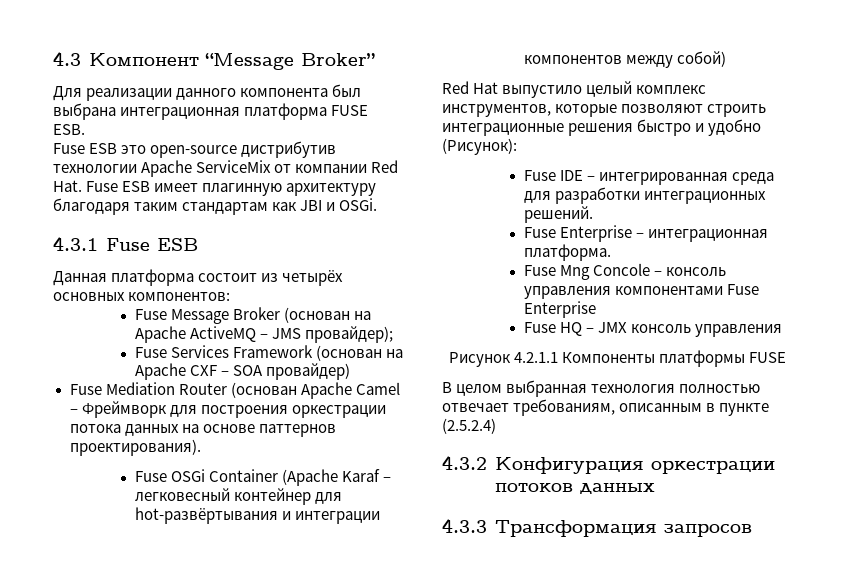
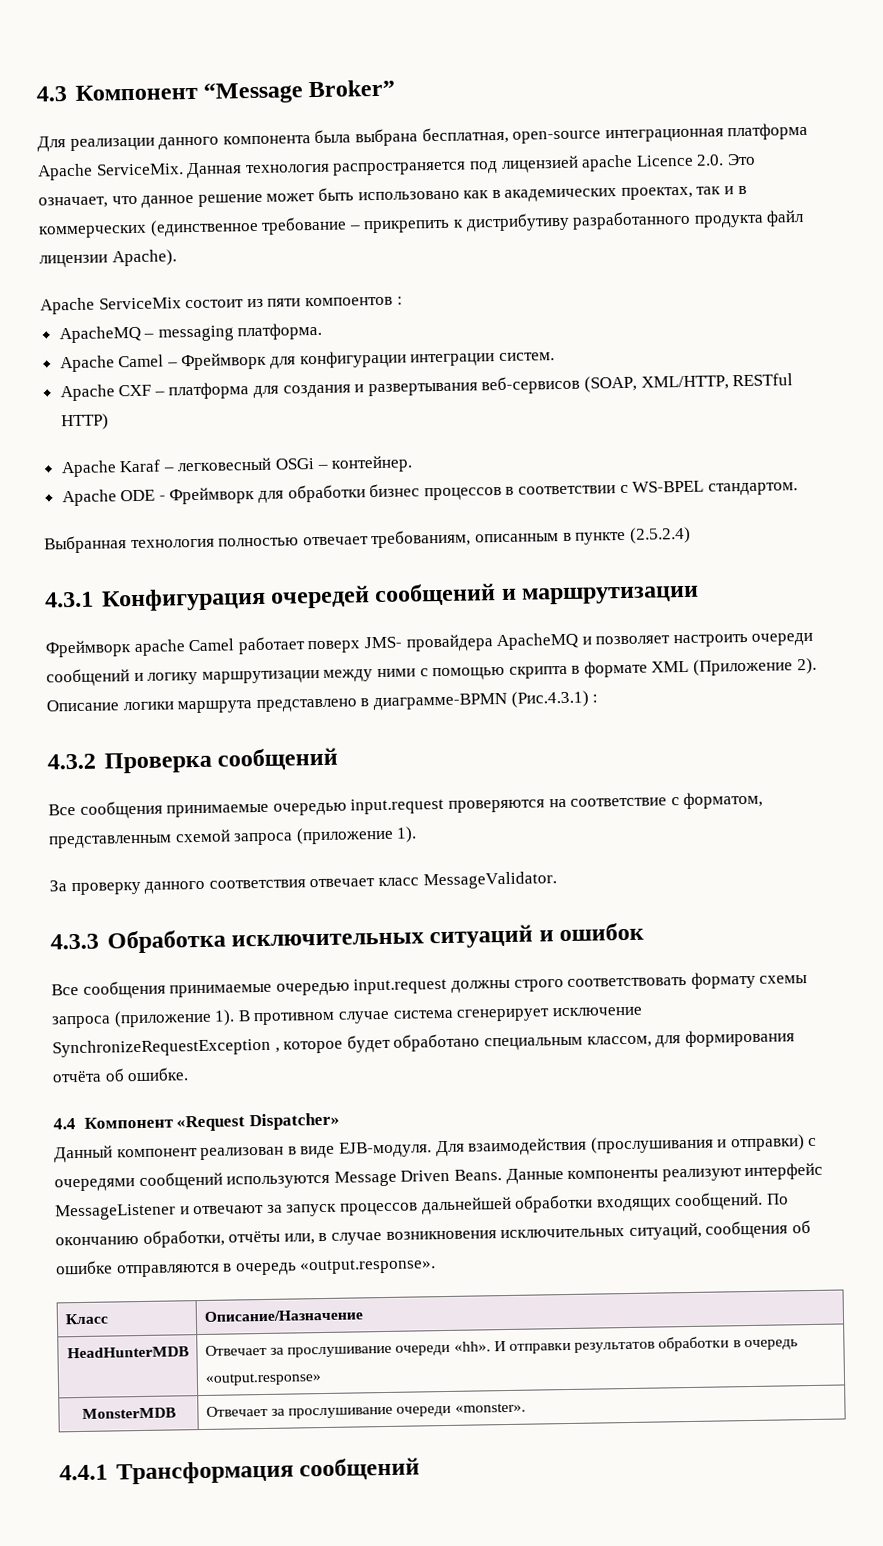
[332,84,362,97] [53,103,369,120] [53,124,85,135] [53,141,337,158] [53,160,399,177] [53,180,377,196] [53,198,378,215] [53,236,198,251] [53,269,344,286] [53,292,231,301] [134,307,371,324] [134,326,393,343] [134,345,403,361] [134,363,350,380] [69,382,297,398] был выбрана интеграционная платформа FUSE ESB. // Fuse ESB это open-source дистрибутив технологии Apache ServiceMix от компании Red Hat. Fuse ESB имеет плагинную архитектуру благодаря таким стандартам как JBI и OSGi. // 4.3.1 Fuse ESB // Данная платформа состоит из четырёх основных компонентов: // Fuse Message Broker (основан на Apache ActiveMQ – JMS провайдер); // Fuse Services Framework (основан на Apache CXF – SOA провайдер) // Fuse Mediation Router (основан -> [314,122,809,147] [37,153,756,181] [38,185,747,209] [38,209,806,239] [39,249,177,268] [40,296,403,315] [58,322,323,344] была выбрана бесплатная, open-source интеграционная платформа Apache ServiceMix. Данная технология распространяется под лицензией apache Licence 2.0. Это означает, что данное решение может быть использовано как в академических проектах, так и в коммерческих (единственное требование – прикрепить к дистрибутиву разработанного продукта файл лицензии Apache). // Apache ServiceMix состоит из пяти компоентов : // ApacheMQ – messaging платформа. //
[200,405,386,418] [69,424,336,437] [69,439,201,456] [134,469,392,486] [134,488,342,505] [134,507,380,524] [523,51,726,68] [442,81,707,98] [442,104,767,117] [442,119,762,136] [442,138,517,155] [523,170,774,185] [523,187,766,204] [523,206,593,223] [523,225,768,242] [523,244,611,261] [523,263,726,280] [523,284,759,299] [523,301,596,318] [523,322,783,337] [448,350,787,367] [442,380,588,397] построения оркестрации потока данных на основе паттернов проектирования). // Fuse OSGi Container (Apache Karaf – легковесный контейнер для hot-развёртывания и интеграции компонентов между собой) // Red Hat выпустило целый комплекс инструментов, которые позволяют строить интеграционные решения быстро и удобно (Рисунок): // Fuse IDE – интегрированная среда для разработки интеграционных решений. // Fuse Enterprise – интеграционная платформа. // Fuse Mng Concole – консоль управления компонентами Fuse Enterprise // Fuse HQ – JMX консоль управления // Рисунок 4.2.1.1 Компоненты платформы FUSE // В целом выбранная -> [299,350,555,369] [59,373,794,402] [60,413,109,431] [60,455,414,478] [61,480,798,507] [44,535,127,554] конфигурации интеграции систем. // Apache CXF – платформа для создания и развертывания веб-сервисов (SOAP, XML/HTTP, RESTful HTTP) // Apache Karaf – легковесный OSGi – контейнер. // Apache ODE - Фреймворк для обработки бизнес процессов в соответствии с WS-BPEL стандартом. // Выбранная
[442,455,775,474] [494,483,655,494] [442,518,752,537] 4.3.2 Конфигурация оркестрации потоков данных // 4.3.3 Трансформация запросов -> [44,583,700,612] [45,632,814,658] [46,657,817,687] [46,690,599,714] [47,747,338,774] [48,791,764,819] [48,826,418,849] [49,871,557,896] [50,922,645,954] [51,971,809,999] [51,1006,642,1029] [52,1029,795,1058] [52,1067,190,1083] [53,1112,340,1132] [54,1134,818,1163] [54,1162,824,1192] [55,1191,789,1221] [55,1220,811,1248] [55,1258,437,1278] [64,1313,108,1325] [203,1309,363,1322] [66,1346,189,1359] [204,1336,798,1358] [204,1372,322,1386] [81,1407,176,1419] [205,1402,526,1419] [59,1457,420,1485] 4.3.1 Конфигурация очередей сообщений и маршрутизации // Фреймворк apache Camel работает поверх JMS- провайдера ApacheMQ и позволяет настроить очереди сообщений и логику маршрутизации между ними с помощью скрипта в формате XML (Приложение 2). Описание логики маршрута представлено в диаграмме-BPMN (Рис.4.3.1) : // 4.3.2 Проверка сообщений // Все сообщения принимаемые очередью input.request проверяются на соответствие с форматом, представленным схемой запроса (приложение 1). // За проверку данного соответствия отвечает класс MessageValidator. // 4.3.3 Обработка исключительных ситуаций и ошибок // Все сообщения принимаемые очередью input.request должны строго соответствовать формату схемы запроса (приложение 1). В противном случае система сгенерирует исключение SynchronizeRequestException , которое будет обработано специальным классом, для формирования отчёта об ошибке. // 4.4 Компонент «Request Dispatcher» // Данный компонент реализован в виде EJB-модуля. Для взаимодействия (прослушивания и отправки) с очередями сообщений используются Message Driven Beans. Данные компоненты реализуют интерфейс MessageListener и отвечают за запуск процессов дальнейшей обработки входящих сообщений. По окончанию обработки, отчёты или, в случае возникновения исключительных ситуаций, сообщения об ошибке отправляются в очередь «output.response». // Класс | Описание/Назначение // HeadHunterMDB | Отвечает за прослушивание очереди «hh». И отправки результатов обработки в очередь «output.response» // MonsterMDB | Отвечает за прослушивание очереди «monster». // 4.4.1 Трансформация сообщений

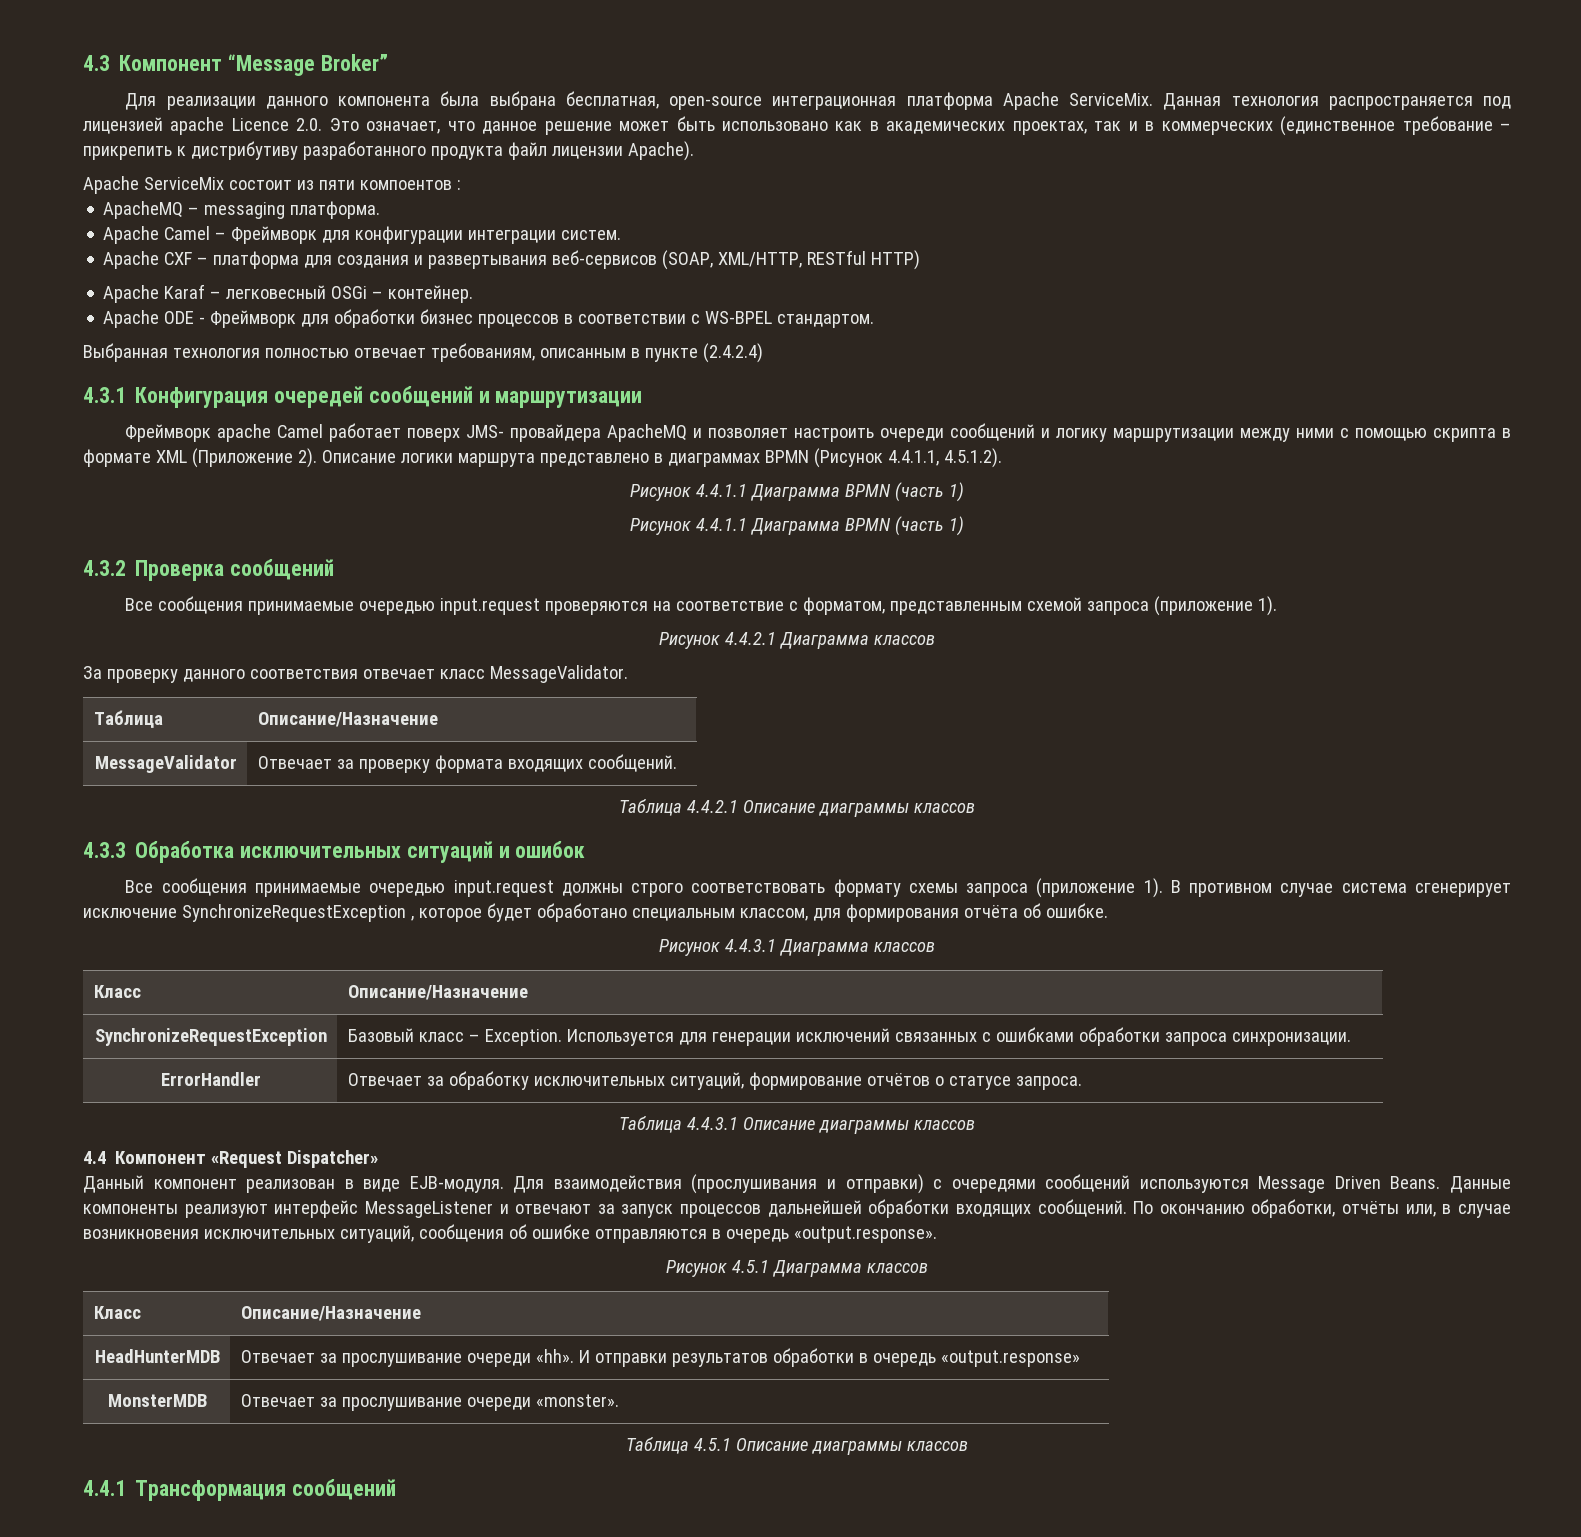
[629,526,691,544] (2.5.2.4) -> [702,343,763,363] (2.4.2.4)
[372,690,599,711] диаграмме-BPMN (Рис.4.3.1) : -> [667,448,1002,468] [630,482,964,502] [630,516,964,536] диаграммах BPMN (Рисунок 4.4.1.1, 4.5.1.2). // Рисунок 4.4.1.1 Диаграмма BPMN (часть 1) // Рисунок 4.4.1.1 Диаграмма BPMN (часть 1)
(418, 834) none -> [659,632,935,649] // Рисунок 4.4.2.1 Диаграмма классов
(557, 880) none -> [93,710,163,728] [257,712,438,727] [94,755,237,773] [257,754,677,773] [619,799,975,817] // Таблица | Описание/Назначение // MessageValidator | Отвечает за проверку формата входящих сообщений. // Таблица 4.4.2.1 Описание диаграммы классов
(190, 1074) none -> [659,939,935,956] [93,985,141,998] [347,985,528,1000] [94,1028,327,1046] [347,1027,1351,1046] [160,1072,261,1086] [347,1071,1082,1090] [619,1116,975,1134] // Рисунок 4.4.3.1 Диаграмма классов // Класс | Описание/Назначение // SynchronizeRequestException | Базовый класс – Exception. Используется для генерации исключений связанных с ошибками обработки запроса синхронизации. // ErrorHandler | Отвечает за обработку исключительных ситуаций, формирование отчётов о статусе запроса. // Таблица 4.4.3.1 Описание диаграммы классов
(437, 1266) none -> [666,1260,928,1277] // Рисунок 4.5.1 Диаграмма классов
(526, 1407) none -> [626,1437,968,1455] // Таблица 4.5.1 Описание диаграммы классов

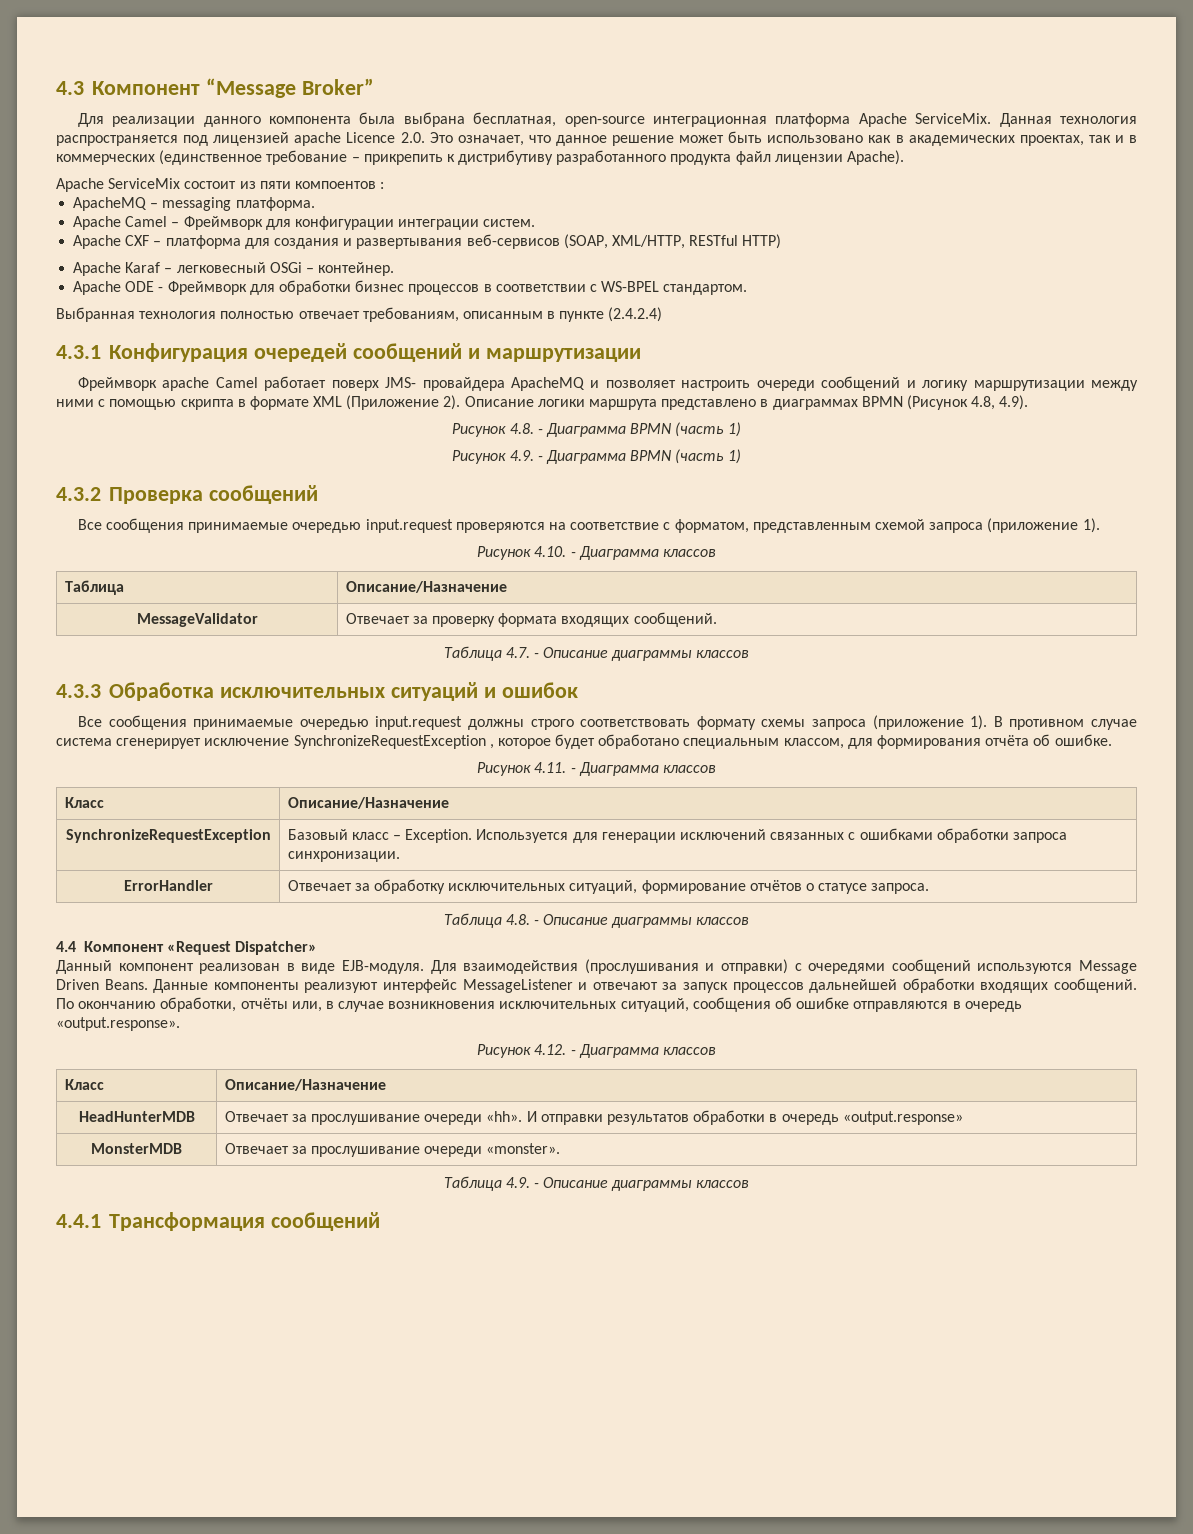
[887,448,1002,468] [630,484,748,501] 4.4.1.1, 4.5.1.2). // Рисунок 4.4.1.1 -> [971,395,1029,410] [452,423,543,437] 4.8, 4.9). // Рисунок 4.8. -
[696,518,748,531] 4.4.1.1 -> [509,450,543,461] 4.9. -
[725,632,935,649] [83,665,628,683] 4.4.2.1 Диаграмма классов // За проверку данного соответствия отвечает класс MessageValidator. -> [534,546,716,560] 4.10. - Диаграмма классов
[687,800,739,813] 4.4.2.1 -> [505,647,539,658] 4.7. -
[725,939,777,952] 4.4.3.1 -> [534,762,576,773] 4.11. -
[687,1117,739,1130] 4.4.3.1 -> [505,914,539,925] 4.8. -
[732,1260,770,1273] 4.5.1 -> [534,1044,576,1055] 4.12. -
[694,1438,732,1451] 4.5.1 -> [505,1177,539,1188] 4.9. -

